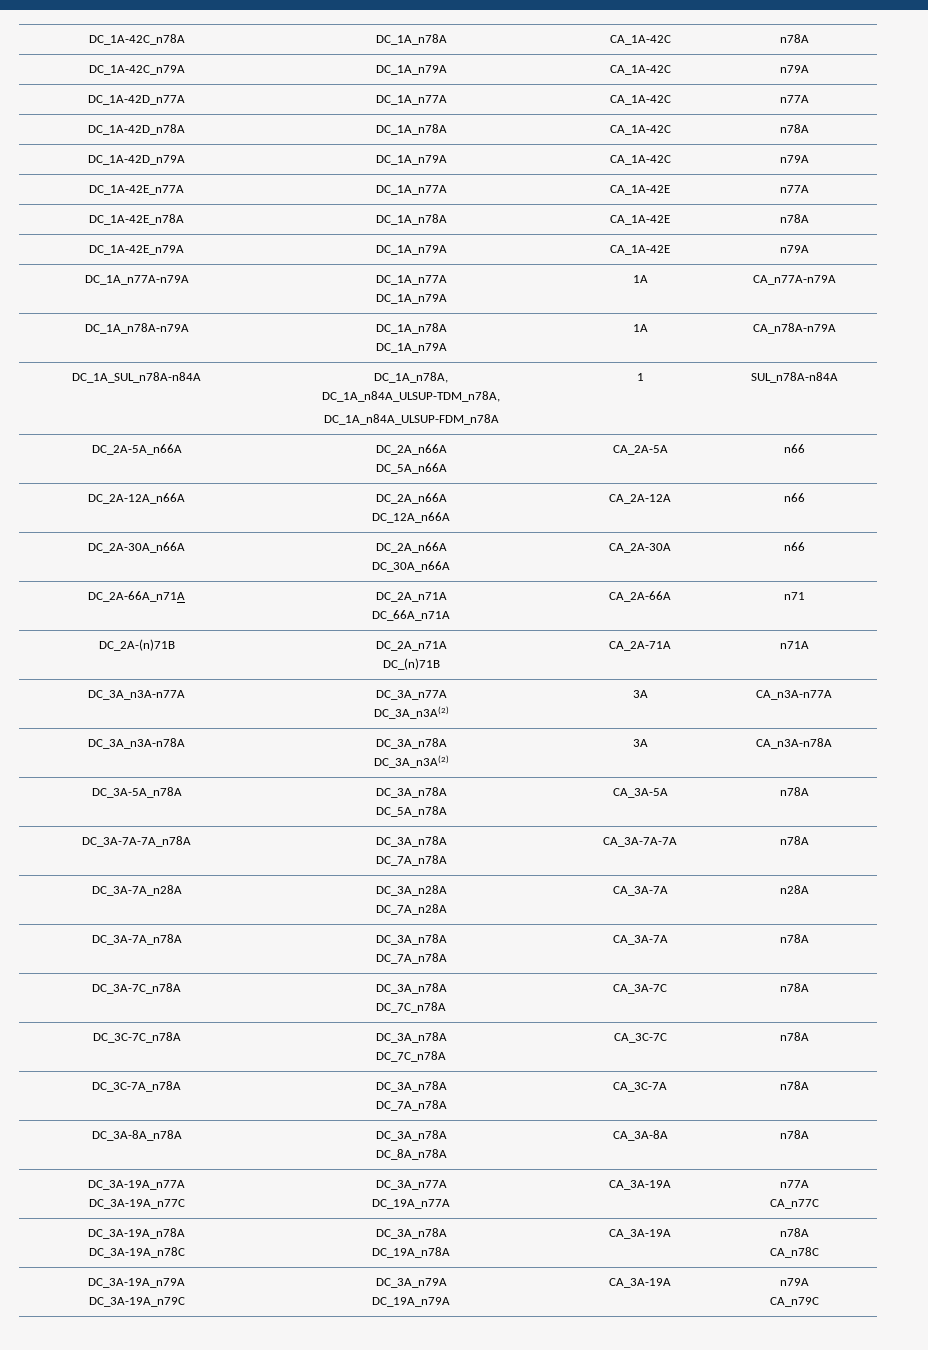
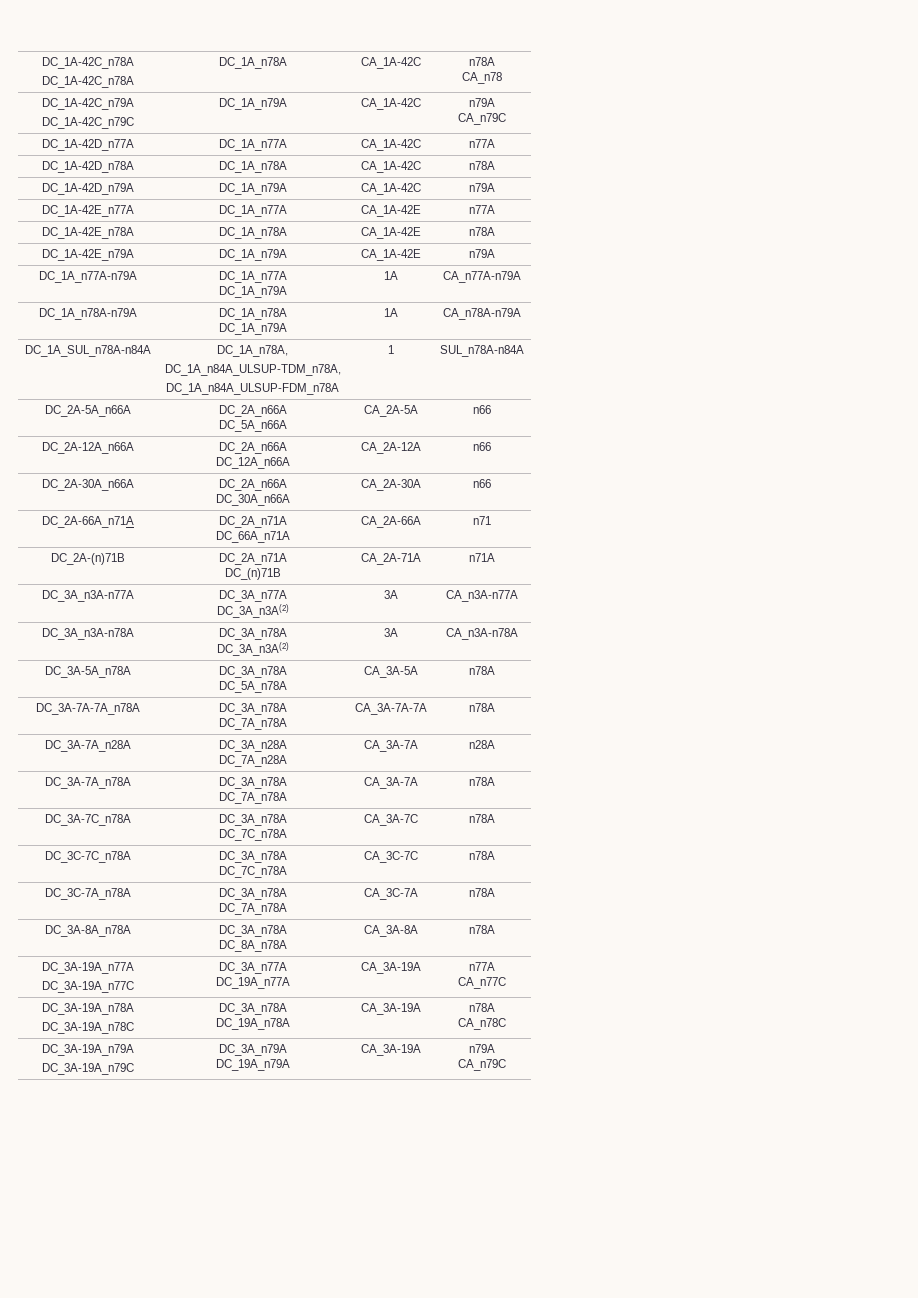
[88,34,185,45] [375,34,447,45] [609,35,671,45] [779,34,809,43] DC_1A-42C_n78A | DC_1A_n78A | CA_1A-42C | n78A -> [42,57,134,69] [42,76,134,88] [218,57,287,69] [360,57,421,69] [469,57,495,66] [462,72,502,84] DC_1A-42C_n78A // DC_1A-42C_n78A | DC_1A_n78A | CA_1A-42C | n78A // CA_n78
[375,65,447,75] [609,65,671,75] [779,65,809,73] | DC_1A_n79A | CA_1A-42C | n79A -> [42,117,134,129] [218,98,287,110] [360,98,421,110] [469,98,495,107] [458,113,506,125] // DC_1A-42C_n79C | DC_1A_n79A | CA_1A-42C | n79A // CA_n79C

